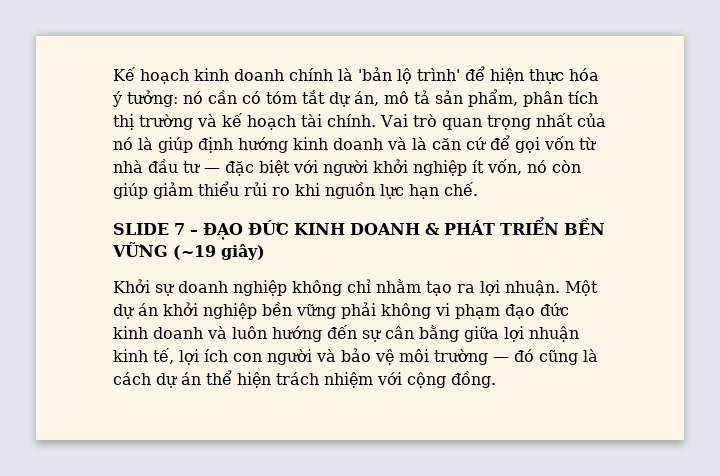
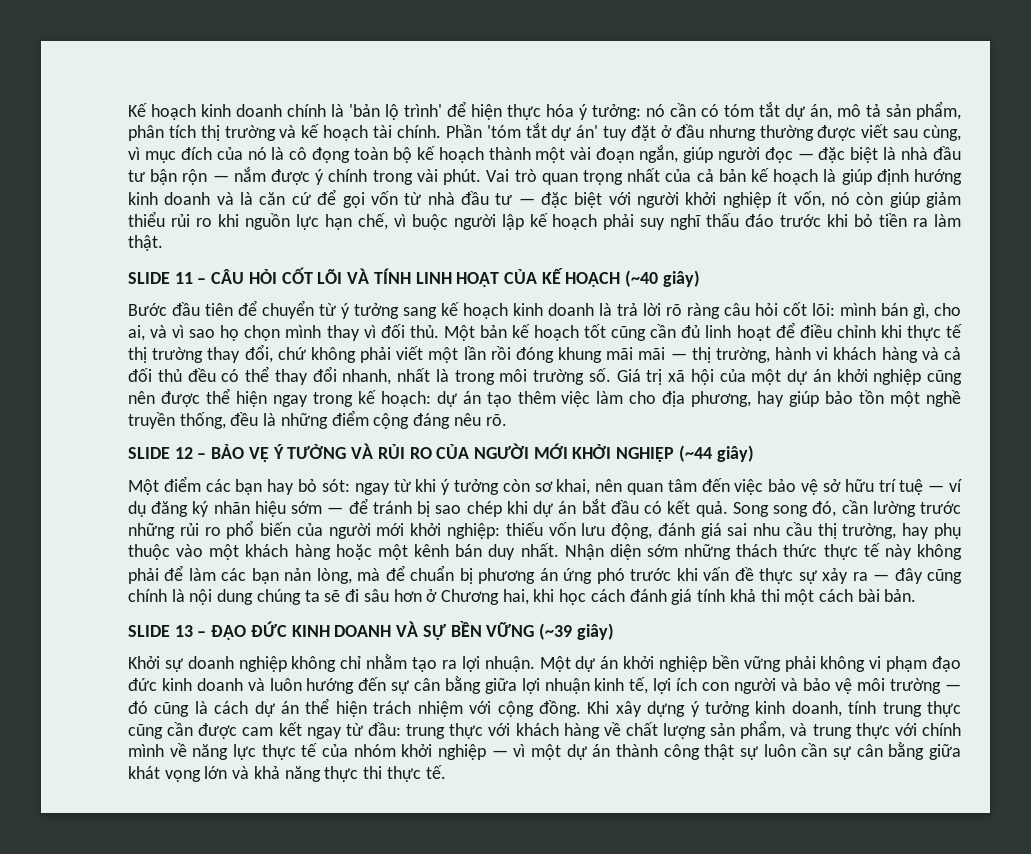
(376, 120) none -> [445,123,961,141] [128,145,961,163] [128,167,482,185] Phần 'tóm tắt dự án' tuy đặt ở đầu nhưng thường được viết sau cùng, vì mục đích của nó là cô đọng toàn bộ kế hoạch thành một vài đoạn ngắn, giúp người đọc — đặc biệt là nhà đầu tư bận rộn — nắm được ý chính trong vài phút.
[113,137,133,150] nó -> [696,168,819,185] cả bản kế hoạch
[444,182,478,196] [113,223,185,235] chế. // SLIDE 7 -> [357,213,962,230] [128,235,163,251] [128,267,700,287] [128,300,961,319] [128,322,963,341] [128,344,961,363] [128,366,962,385] [128,388,962,407] [128,410,507,429] [128,443,754,462] [128,476,962,495] [128,498,962,517] [128,520,961,539] [128,543,962,560] [128,565,963,584] [128,589,917,605] [128,625,193,637] chế, vì buộc người lập kế hoạch phải suy nghĩ thấu đáo trước khi bỏ tiền ra làm thật. // SLIDE 11 – CÂU HỎI CỐT LÕI VÀ TÍNH LINH HOẠT CỦA KẾ HOẠCH (~40 giây) // Bước đầu tiên để chuyển từ ý tưởng sang kế hoạch kinh doanh là trả lời rõ ràng câu hỏi cốt lõi: mình bán gì, cho ai, và vì sao họ chọn mình thay vì đối thủ. Một bản kế hoạch tốt cũng cần đủ linh hoạt để điều chỉnh khi thực tế thị trường thay đổi, chứ không phải viết một lần rồi đóng khung mãi mãi — thị trường, hành vi khách hàng và cả đối thủ đều có thể thay đổi nhanh, nhất là trong môi trường số. Giá trị xã hội của một dự án khởi nghiệp cũng nên được thể hiện ngay trong kế hoạch: dự án tạo thêm việc làm cho địa phương, hay giúp bảo tồn một nghề truyền thống, đều là những điểm cộng đáng nêu rõ. // SLIDE 12 – BẢO VỆ Ý TƯỞNG VÀ RỦI RO CỦA NGƯỜI MỚI KHỞI NGHIỆP (~44 giây) // Một điểm các bạn hay bỏ sót: ngay từ khi ý tưởng còn sơ khai, nên quan tâm đến việc bảo vệ sở hữu trí tuệ — ví dụ đăng ký nhãn hiệu sớm — để tránh bị sao chép khi dự án bắt đầu có kết quả. Song song đó, cần lường trước những rủi ro phổ biến của người mới khởi nghiệp: thiếu vốn lưu động, đánh giá sai nhu cầu thị trường, hay phụ thuộc vào một khách hàng hoặc một kênh bán duy nhất. Nhận diện sớm những thách thức thực tế này không phải để làm các bạn nản lòng, mà để chuẩn bị phương án ứng phó trước khi vấn đề thực sự xảy ra — đây cũng chính là nội dung chúng ta sẽ đi sâu hơn ở Chương hai, khi học cách đánh giá tính khả thi một cách bài bản. // SLIDE 13
[425,217,559,235] & PHÁT TRIỂN -> [396,621,446,640] VÀ SỰ
[173,245,216,260] (~19 -> [538,623,572,640] (~39
(496, 379) none -> [587,701,961,717] [128,720,961,739] [128,742,961,760] [128,765,446,782] Khi xây dựng ý tưởng kinh doanh, tính trung thực cũng cần được cam kết ngay từ đầu: trung thực với khách hàng về chất lượng sản phẩm, và trung thực với chính mình về năng lực thực tế của nhóm khởi nghiệp — vì một dự án thành công thật sự luôn cần sự cân bằng giữa khát vọng lớn và khả năng thực thi thực tế.

